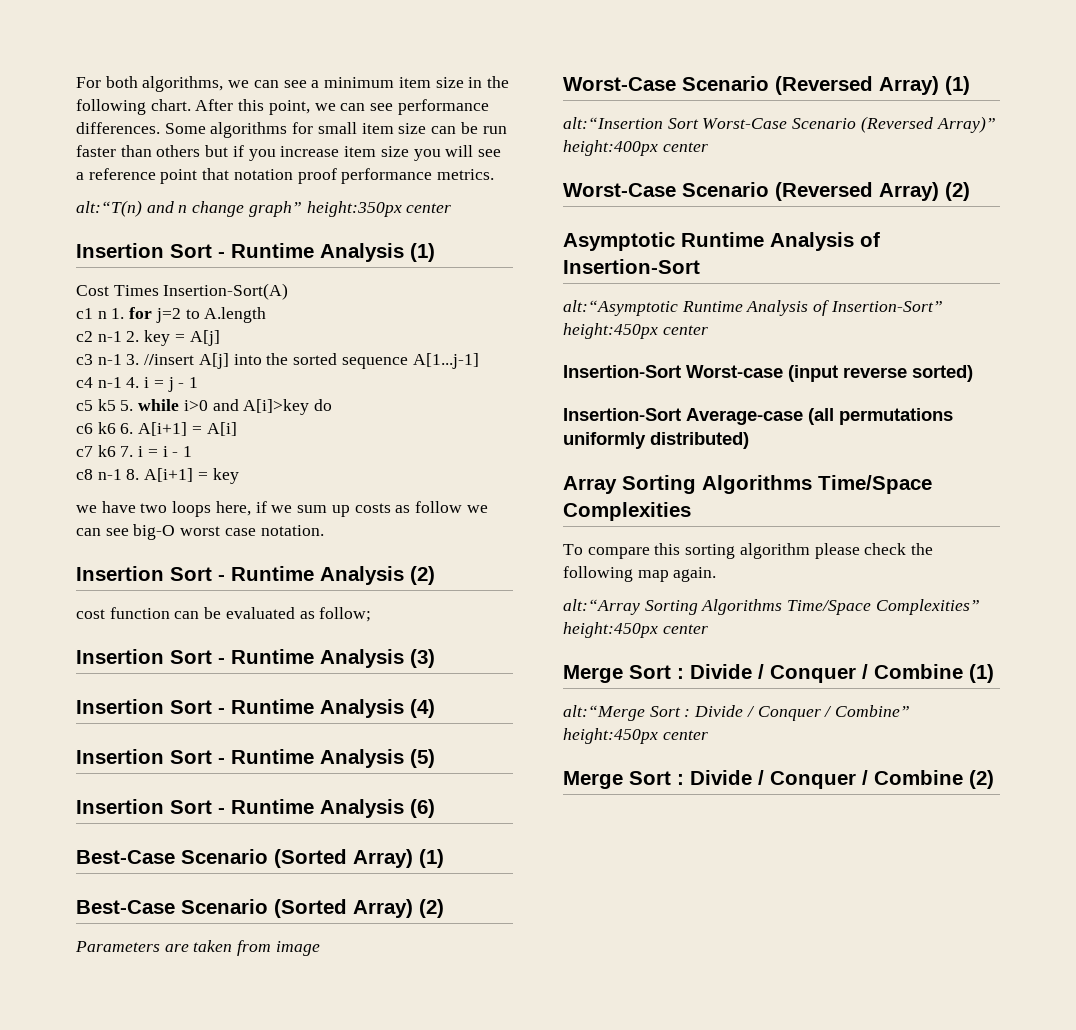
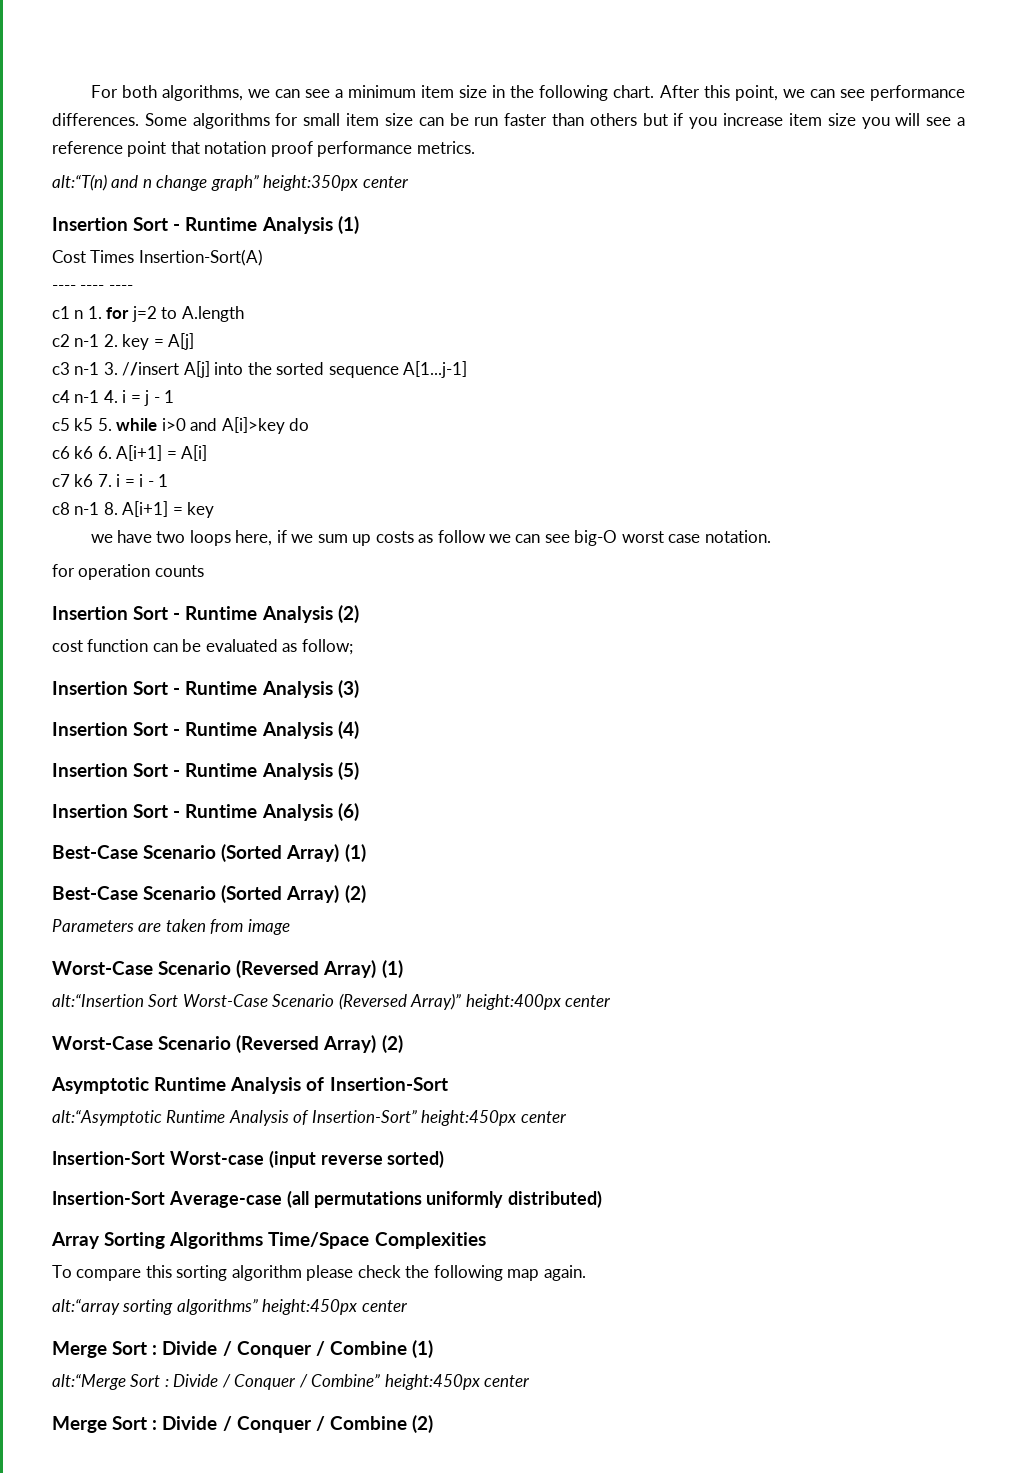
(289, 291) none -> [52,285,133,291] // ---- ---- ----
(324, 530) none -> [52,564,204,580] // for operation counts
[563,599,980,615] alt:“Array Sorting Algorithms Time/Space Complexities” -> [52,1299,258,1315] alt:“array sorting algorithms”

